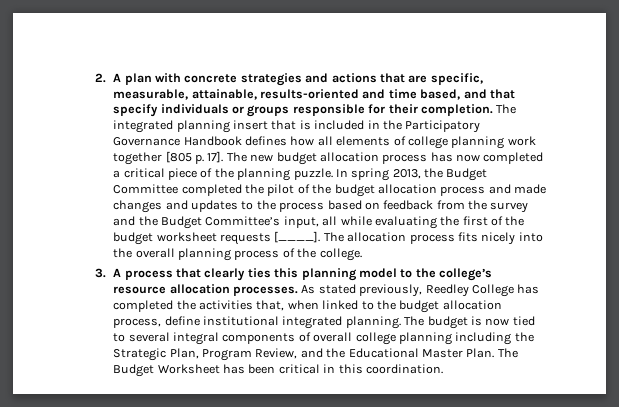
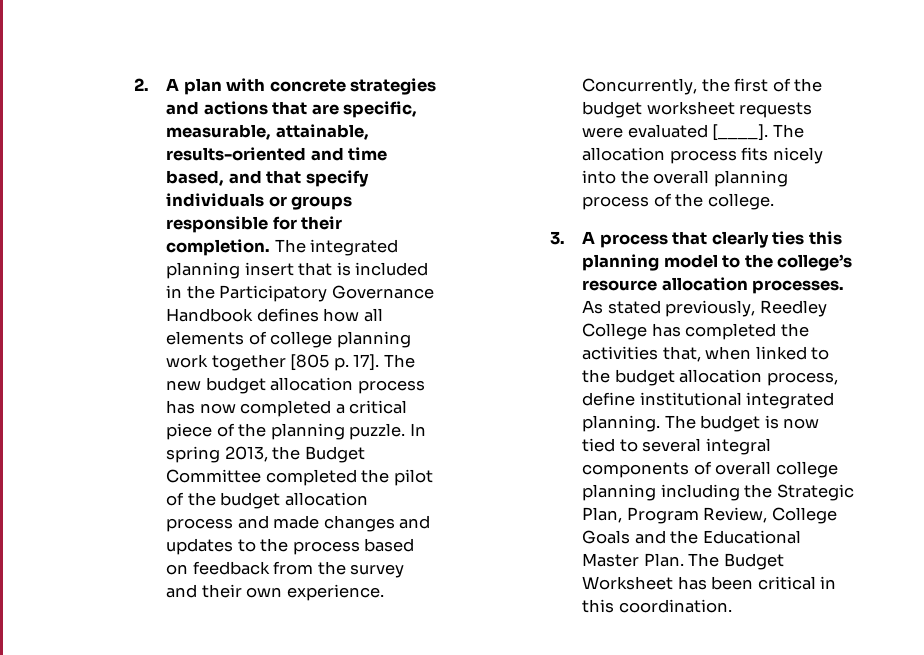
[138,216,437,229] the Budget Committee’s input, all while evaluating -> [201,584,384,601] [582,78,698,95] their own experience. Concurrently,
(272, 239) none -> [582,124,708,138] were evaluated
(298, 353) none -> [771,507,837,524] [582,530,631,544] College Goals

